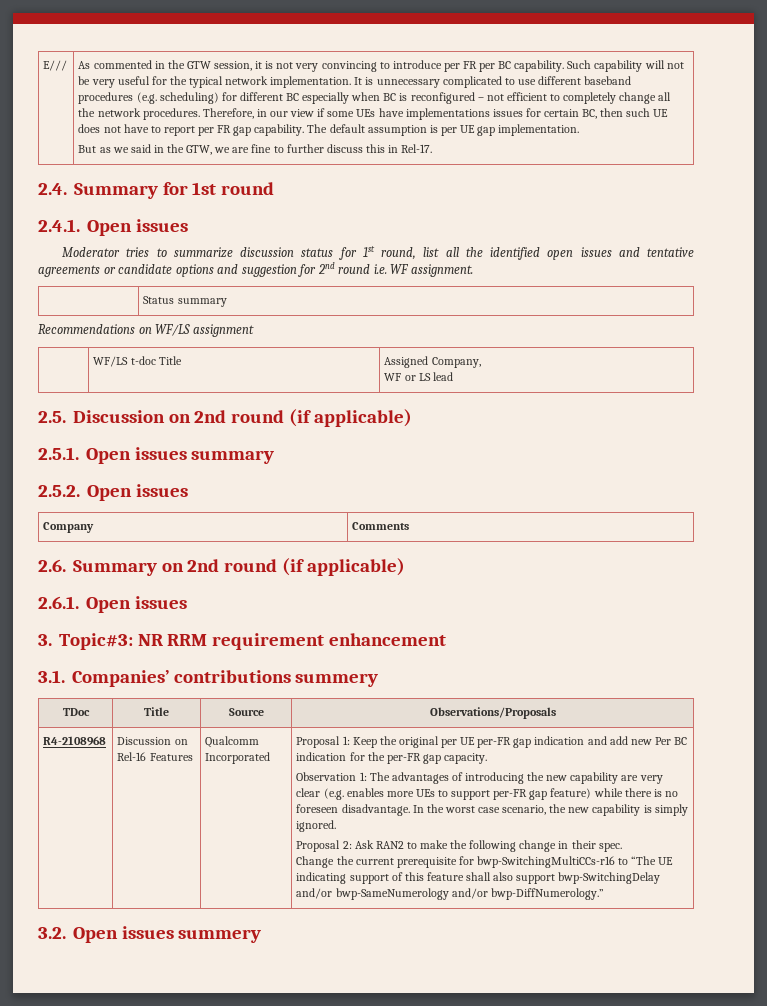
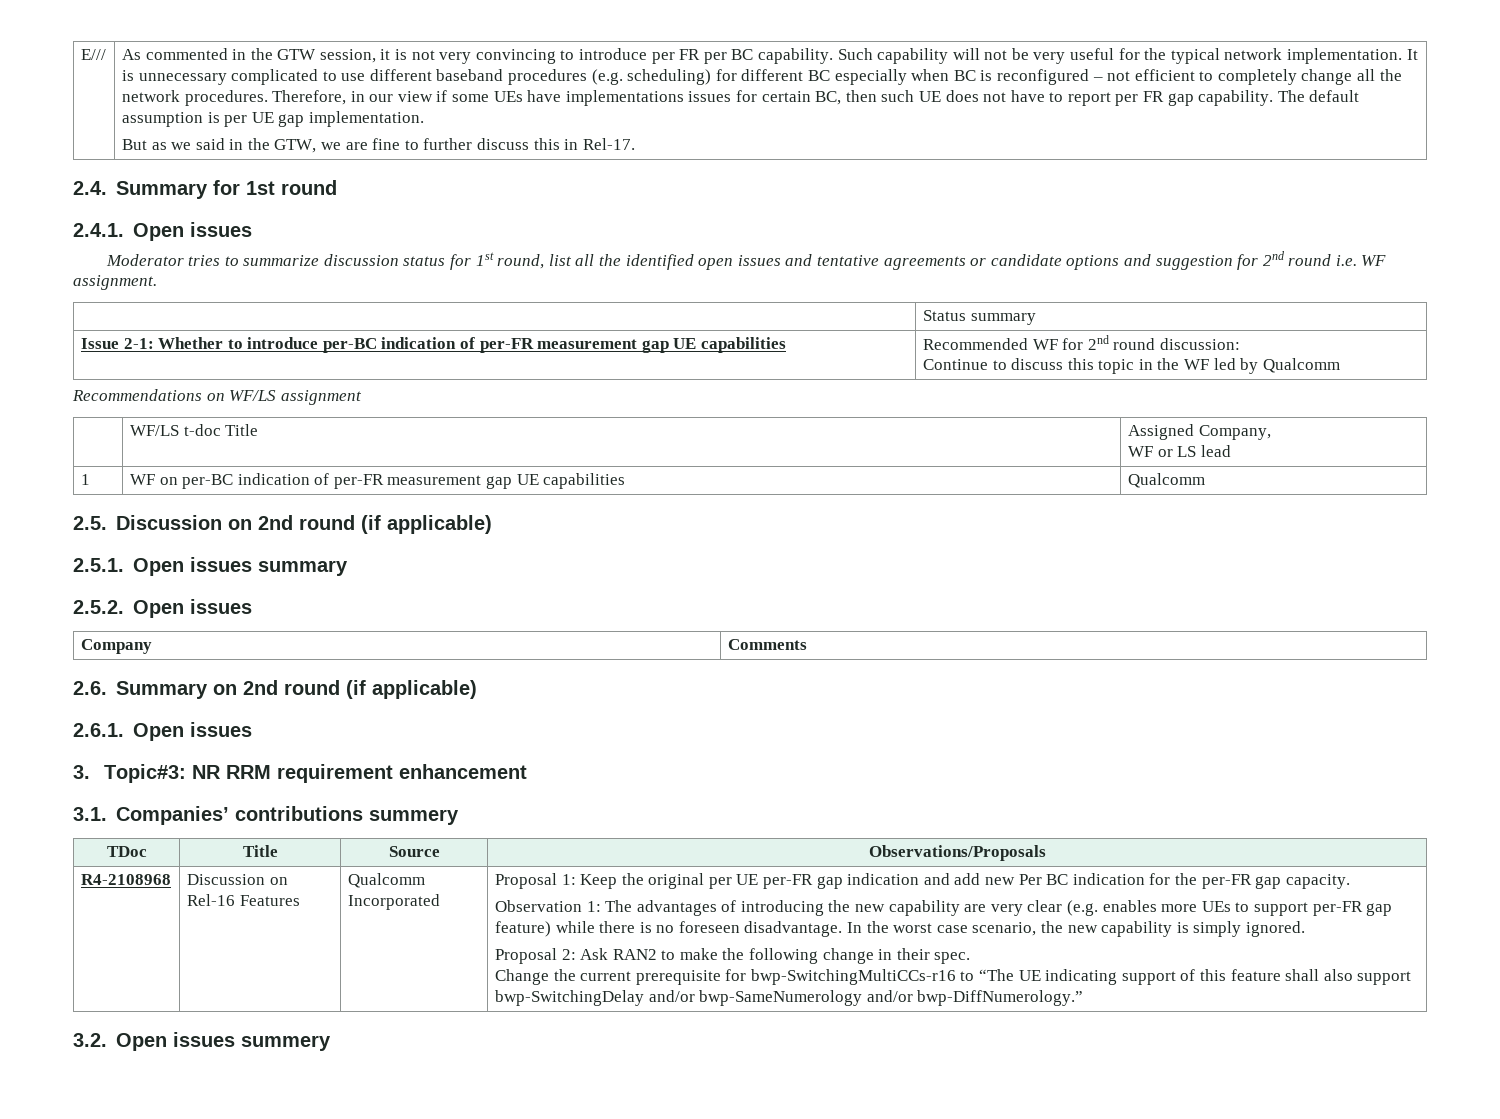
(227, 302) none -> [80,337,786,353] [922,335,1240,350] [922,358,1340,374] // Issue 2-1: Whether to introduce per-BC indication of per-FR measurement gap UE capabilities | Recommended WF for 2nd round discussion: // Continue to discuss this topic in the WF led by Qualcomm
(453, 376) none -> [80,474,90,485] [129,473,626,489] [1127,473,1205,488] // 1 | WF on per-BC indication of per-FR measurement gap UE capabilities | Qualcomm

